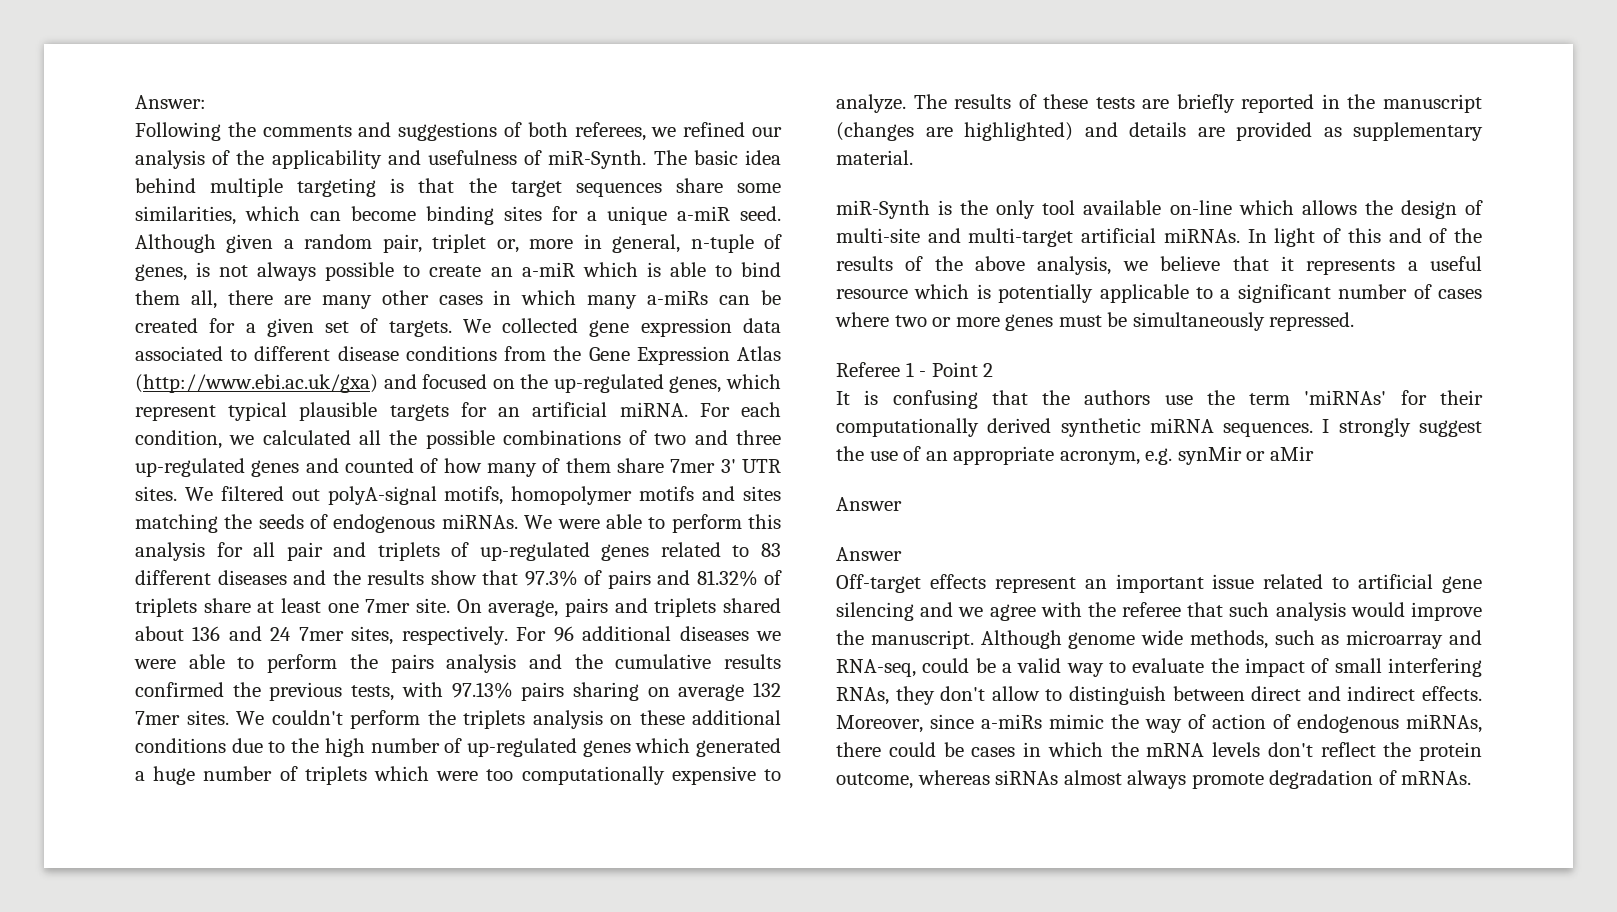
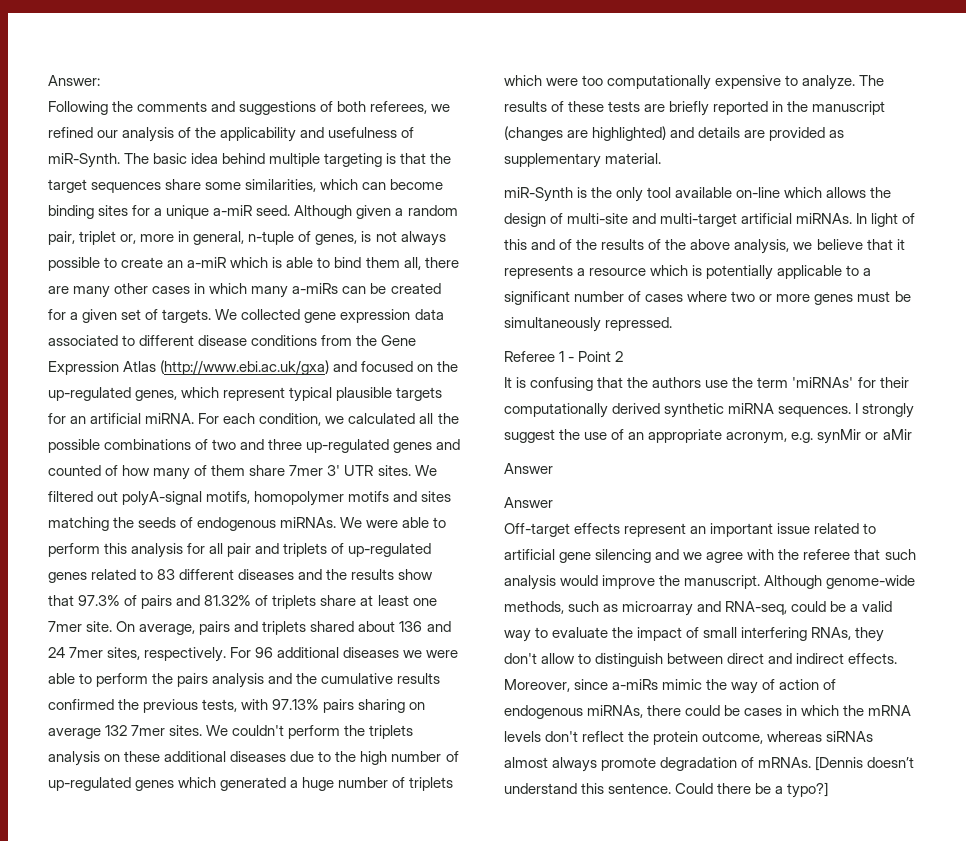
[135,738,226,753] conditions -> [230,751,287,762] diseases
[1430,256,1482,271] useful -> (586, 272) none
[1068,630,1184,649] genome wide -> [826,575,916,589] genome-wide
(1472, 778) none -> [815,756,915,771] [504,782,829,798] [Dennis doesn’t understand this sentence. Could there be a typo?]

